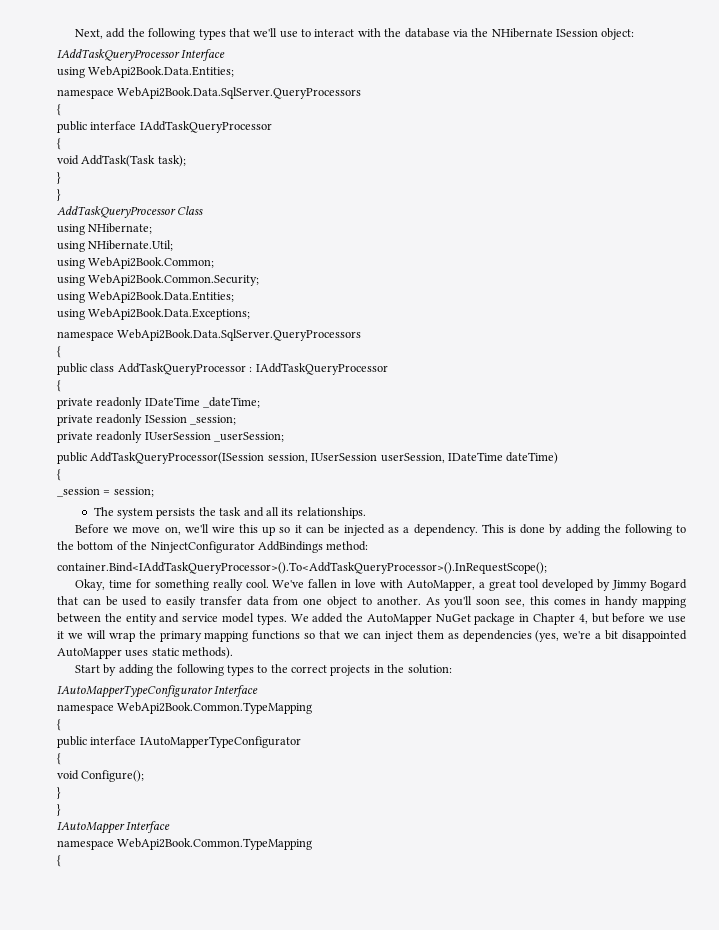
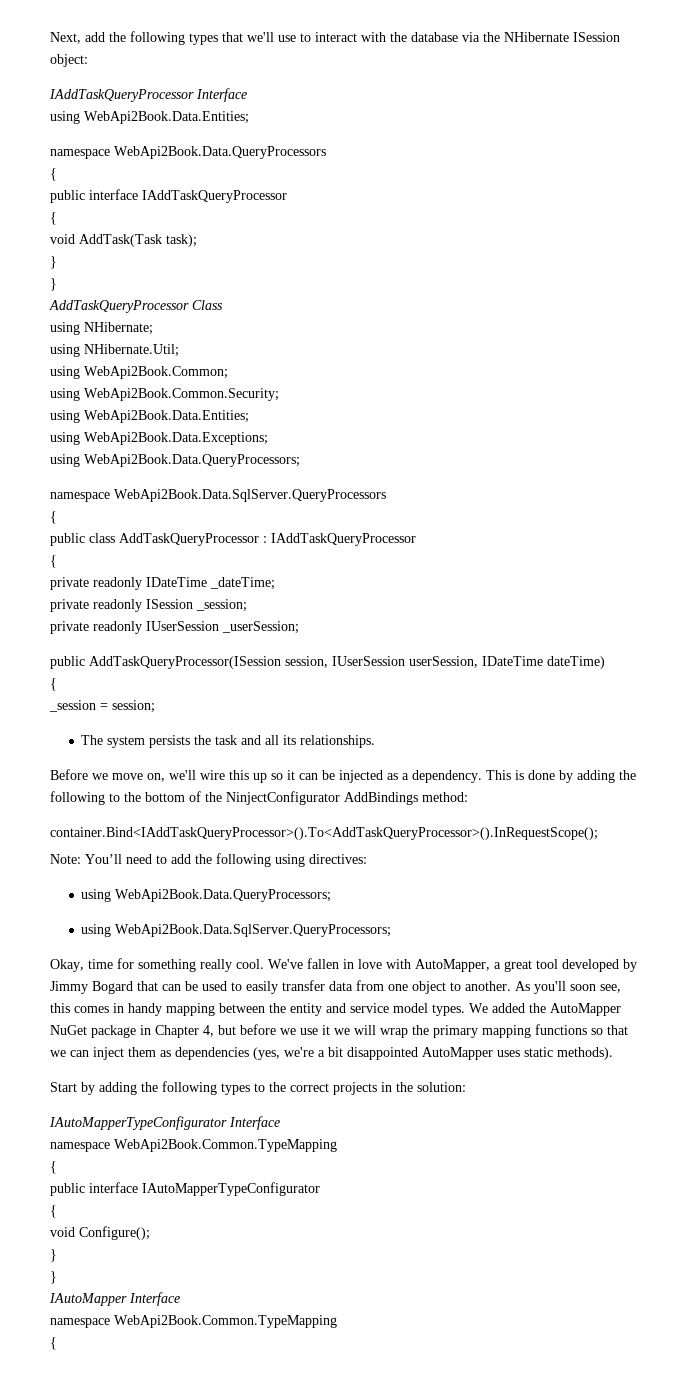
[117,87,362,99] WebApi2Book.Data.SqlServer.QueryProcessors -> [114,146,326,159] WebApi2Book.Data.QueryProcessors
(251, 314) none -> [50,454,300,467] // using WebApi2Book.Data.QueryProcessors;
(547, 568) none -> [50,853,367,867] [81,889,332,902] [81,924,392,937] // Note: You’ll need to add the following using directives: // using WebApi2Book.Data.QueryProcessors; // using WebApi2Book.Data.SqlServer.QueryProcessors;

